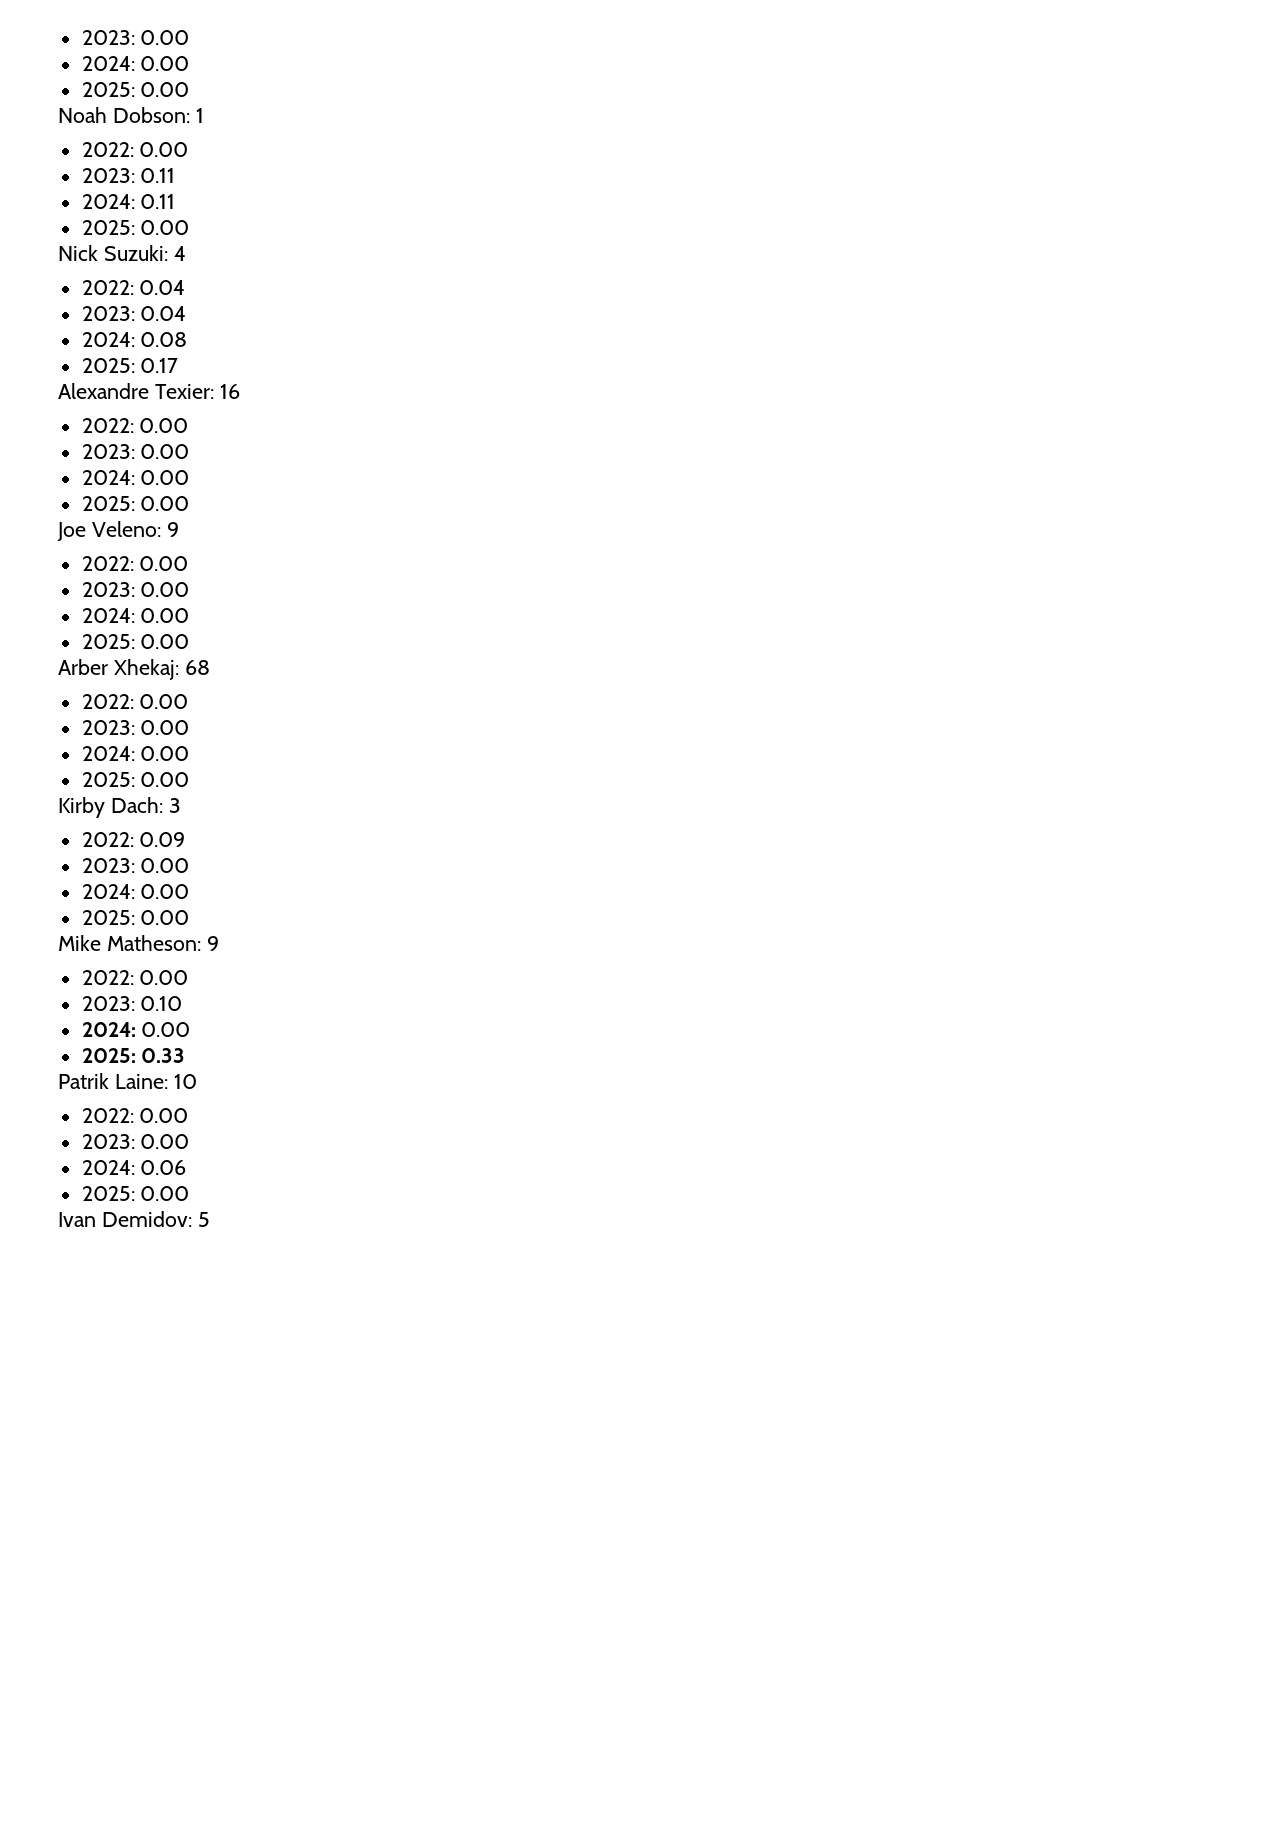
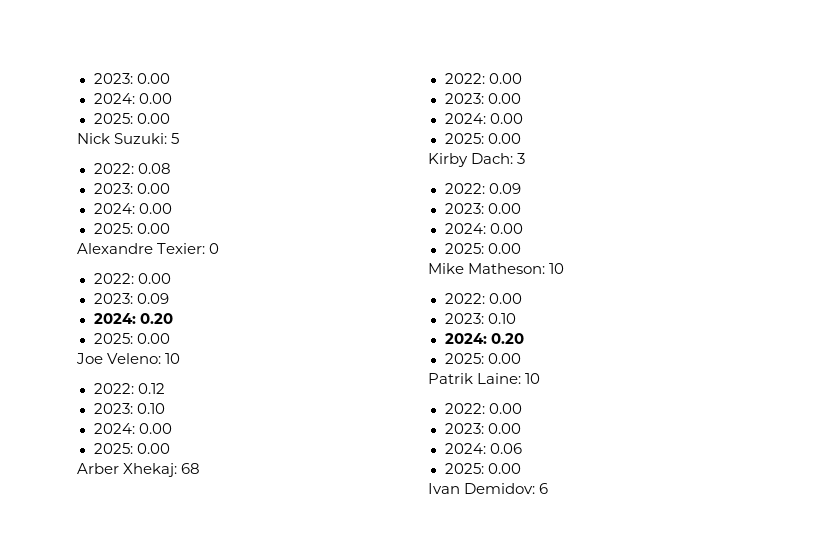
[81,30,190,45] [81,56,190,71] [81,82,190,97] [58,107,204,123] [81,142,189,157] [81,168,176,183] [81,194,176,209] [81,220,190,235] [58,245,186,261] [81,280,186,295] [81,306,187,321] [81,332,188,347] [81,358,179,373] [58,383,240,399] [81,418,189,433] [81,444,190,459] [81,470,190,485] [81,496,190,511] [57,521,179,541] [81,556,189,571] [81,582,190,597] 2023: 0.00 // 2024: 0.00 // 2025: 0.00 // Noah Dobson: 1 // 2022: 0.00 // 2023: 0.11 // 2024: 0.11 // 2025: 0.00 // Nick Suzuki: 4 // 2022: 0.04 // 2023: 0.04 // 2024: 0.08 // 2025: 0.17 // Alexandre Texier: 16 // 2022: 0.00 // 2023: 0.00 // 2024: 0.00 // 2025: 0.00 // Joe Veleno: 9 // 2022: 0.00 // 2023: 0.00 -> [93,73,170,84] [93,93,172,104] [93,113,170,124] [77,133,180,144] [93,163,171,174] [93,183,170,194] [93,203,172,214] [93,223,170,234] [77,243,220,254] [93,273,171,284] [93,293,169,304] [93,313,173,324] [93,333,170,344] [76,353,181,364] [93,383,165,394] [93,403,165,414] 2023: 0.00 // 2024: 0.00 // 2025: 0.00 // Nick Suzuki: 5 // 2022: 0.08 // 2023: 0.00 // 2024: 0.00 // 2025: 0.00 // Alexandre Texier: 0 // 2022: 0.00 // 2023: 0.09 // 2024: 0.20 // 2025: 0.00 // Joe Veleno: 10 // 2022: 0.12 // 2023: 0.10
[206,936,219,951] 9 -> [549,263,565,274] 10
[141,1022,191,1037] [81,1048,186,1063] 0.00 // 2025: 0.33 -> [490,333,524,344] [444,353,521,364] 0.20 // 2025: 0.00
[197,1212,210,1227] 5 -> [539,483,549,494] 6

